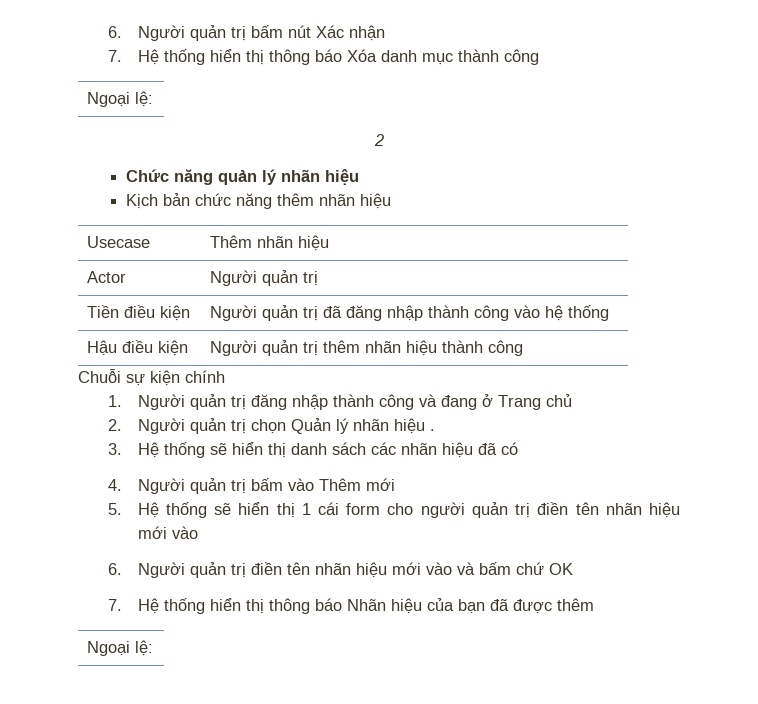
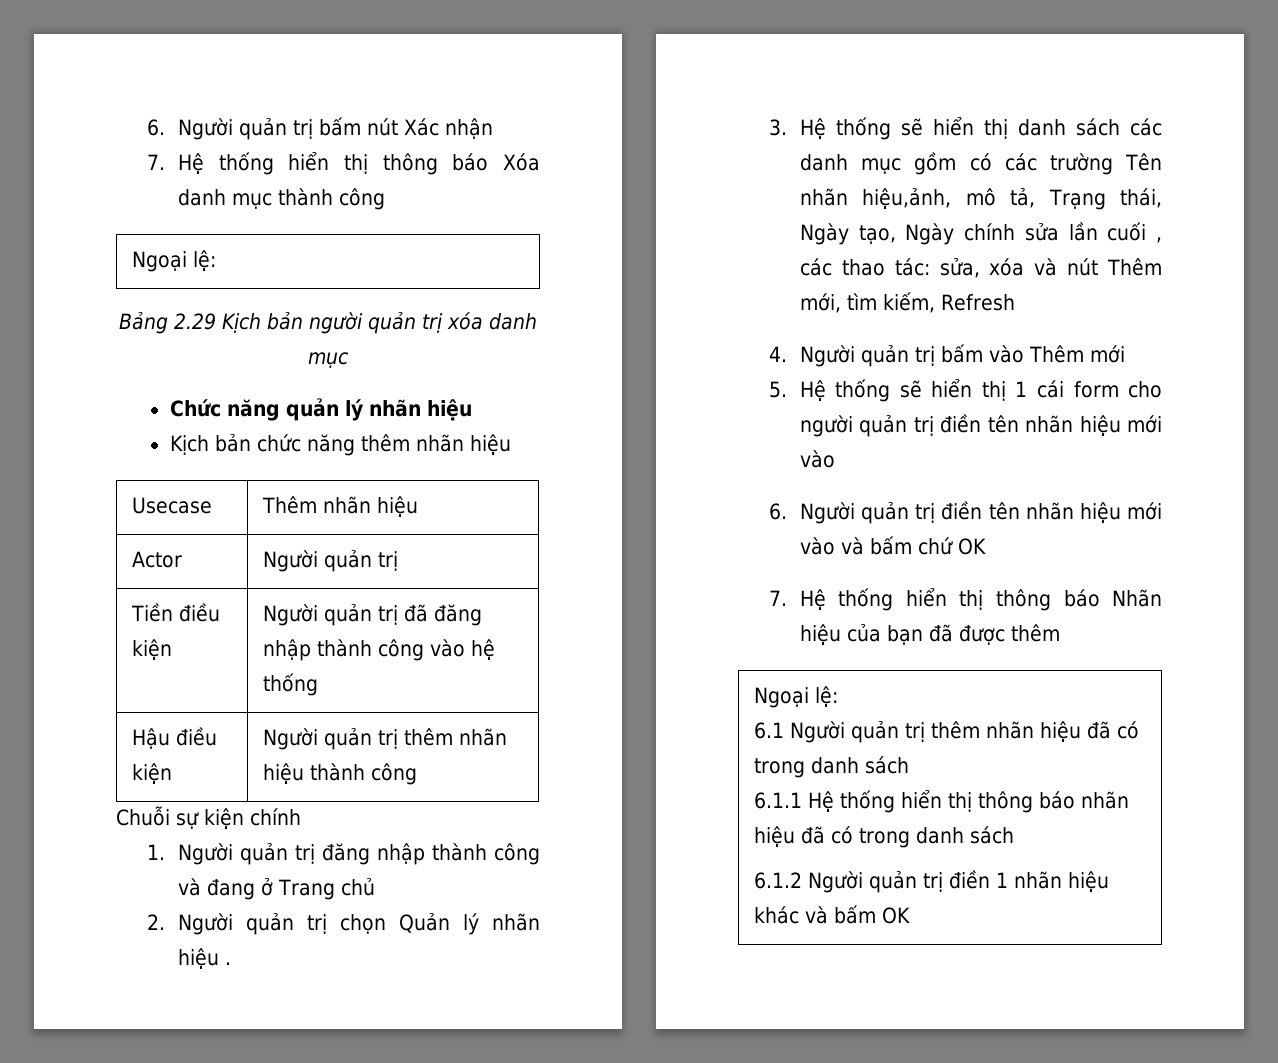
[373,134,384,146] 2 -> [119,311,537,334] [308,352,349,368] Bảng 2.29 Kịch bản người quản trị xóa danh mục
[400,442,518,458] nhãn hiệu đã có -> [799,152,1163,175] [799,187,1162,210] [799,222,1162,245] [799,257,1162,278] [799,292,1015,313] danh mục gồm có các trường Tên nhãn hiệu,ảnh, mô tả, Trạng thái, Ngày tạo, Ngày chính sửa lần cuối , các thao tác: sửa, xóa và nút Thêm mới, tìm kiếm, Refresh
(153, 648) none -> [754,720,1140,743] [754,756,910,778] [754,789,1130,813] [754,826,1015,848] [754,870,1110,893] [754,905,911,924] // 6.1 Người quản trị thêm nhãn hiệu đã có trong danh sách // 6.1.1 Hệ thống hiển thị thông báo nhãn hiệu đã có trong danh sách // 6.1.2 Người quản trị điền 1 nhãn hiệu khác và bấm OK

